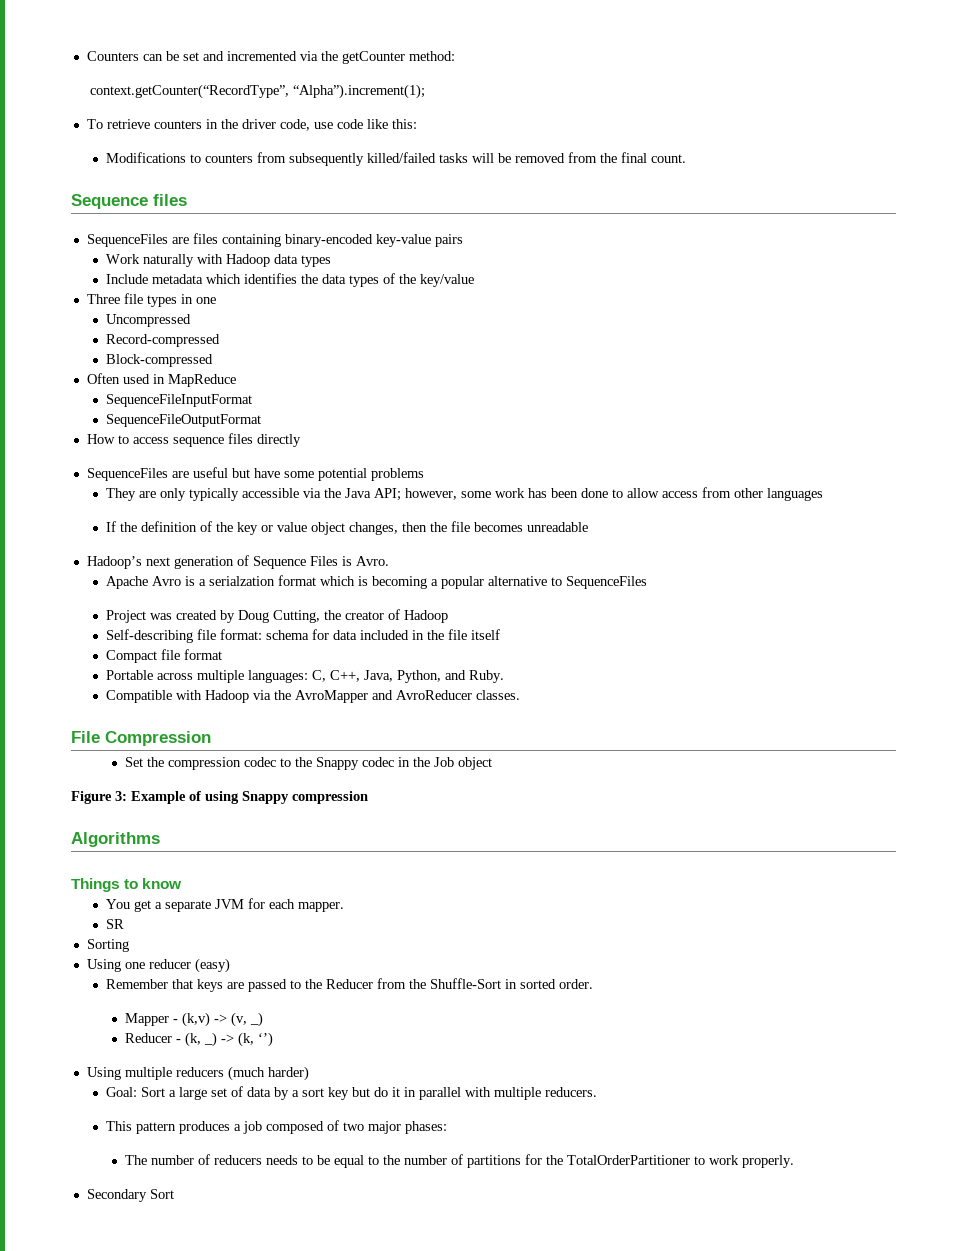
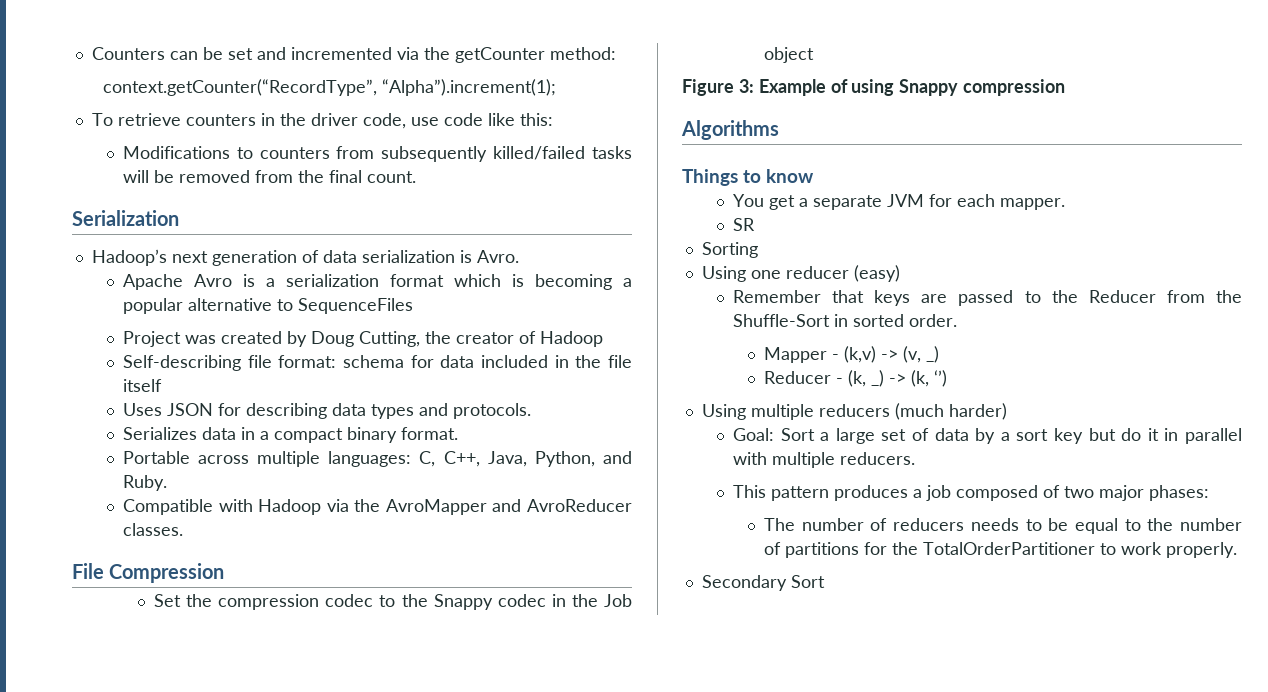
[71,194,187,209] [86,233,463,247] [106,254,332,267] [106,273,475,287] [86,293,216,307] [106,314,192,327] [106,334,221,347] [106,354,214,367] [86,373,236,387] [106,394,253,407] [106,414,262,427] [86,433,301,447] [86,467,424,481] [106,487,824,501] [106,521,589,535] Sequence files // SequenceFiles are files containing binary-encoded key-value pairs // Work naturally with Hadoop data types // Include metadata which identifies the data types of the key/value // Three file types in one // Uncompressed // Record-compressed // Block-compressed // Often used in MapReduce // SequenceFileInputFormat // SequenceFileOutputFormat // How to access sequence files directly // SequenceFiles are useful but have some potential problems // They are only typically accessible via the Java API; however, some work has been done to allow access from other languages // If the definition of the key or value object changes, then the file becomes unreadable -> [72,210,179,226] Serialization
[252,556,338,569] Sequence Files -> [322,250,455,263] data serialization
[209,576,276,586] serialzation -> [285,274,379,287] serialization
[106,649,223,663] Compact file format -> [122,403,531,419] [122,427,458,443] Uses JSON for describing data types and protocols. // Serializes data in a compact binary format.

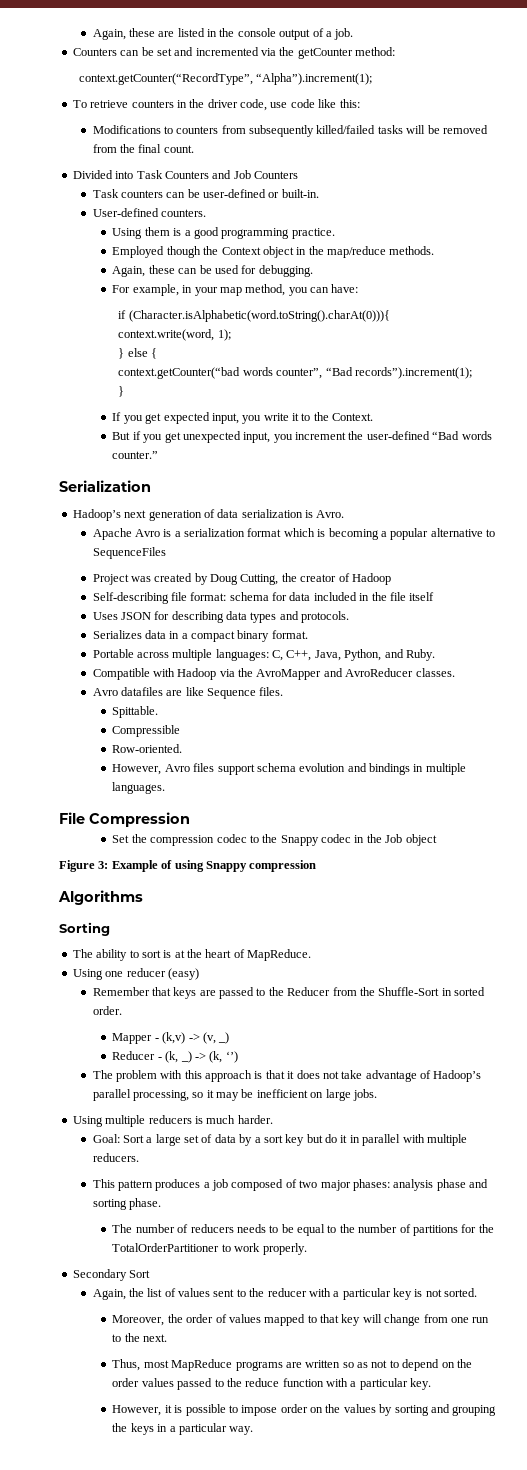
(91, 53) none -> [92,28,354,40] Again, these are listed in the console output of a job. //
(416, 177) none -> [72,170,298,179] [92,189,319,198] [92,208,206,217] [112,227,335,239] [112,246,435,258] [112,265,313,277] [112,284,359,296] [118,310,390,322] [118,329,231,341] [118,348,158,359] [118,367,472,379] [118,386,125,397] [112,412,374,424] [112,431,492,443] [112,451,159,459] // Divided into Task Counters and Job Counters // Task counters can be user-defined or built-in. // User-defined counters. // Using them is a good programming practice. // Employed though the Context object in the map/reduce methods. // Again, these can be used for debugging. // For example, in your map method, you can have: // if (Character.isAlphabetic(word.toString().charAt(0))){ // context.write(word, 1); // } else { // context.getCounter(“bad words counter”, “Bad records”).increment(1); // } // If you get expected input, you write it to the Context. // But if you get unexpected input, you increment the user-defined “Bad words counter.”
(183, 529) none -> [92,687,284,699] [112,706,159,718] [112,725,181,737] [112,744,183,753] [112,763,466,775] [112,782,166,794] // Avro datafiles are like Sequence files. // Spittable. // Compressible // Row-oriented. // However, Avro files support schema evolution and bindings in multiple languages.
[682,169,815,186] [732,194,1065,210] [732,218,755,231] [701,242,758,258] Things to know // You get a separate JVM for each mapper. // SR // Sorting -> [59,922,110,936] [72,949,312,961] Sorting // The ability to sort is at the heart of MapReduce.
(948, 378) none -> [92,1070,482,1082] [92,1089,377,1101] // The problem with this approach is that it does not take advantage of Hadoop’s parallel processing, so it may be inefficient on large jobs.
[894,403,1007,420] (much harder) -> [194,1115,273,1124] is much harder.
(1209, 493) none -> [393,1179,489,1191] [92,1198,161,1210] analysis phase and sorting phase.
(825, 581) none -> [92,1288,478,1300] [112,1314,490,1326] [112,1333,168,1342] [112,1359,472,1371] [112,1378,432,1390] [112,1404,497,1416] [112,1423,254,1435] // Again, the list of values sent to the reducer with a particular key is not sorted. // Moreover, the order of values mapped to that key will change from one run to the next. // Thus, most MapReduce programs are written so as not to depend on the order values passed to the reduce function with a particular key. // However, it is possible to impose order on the values by sorting and grouping the keys in a particular way.

